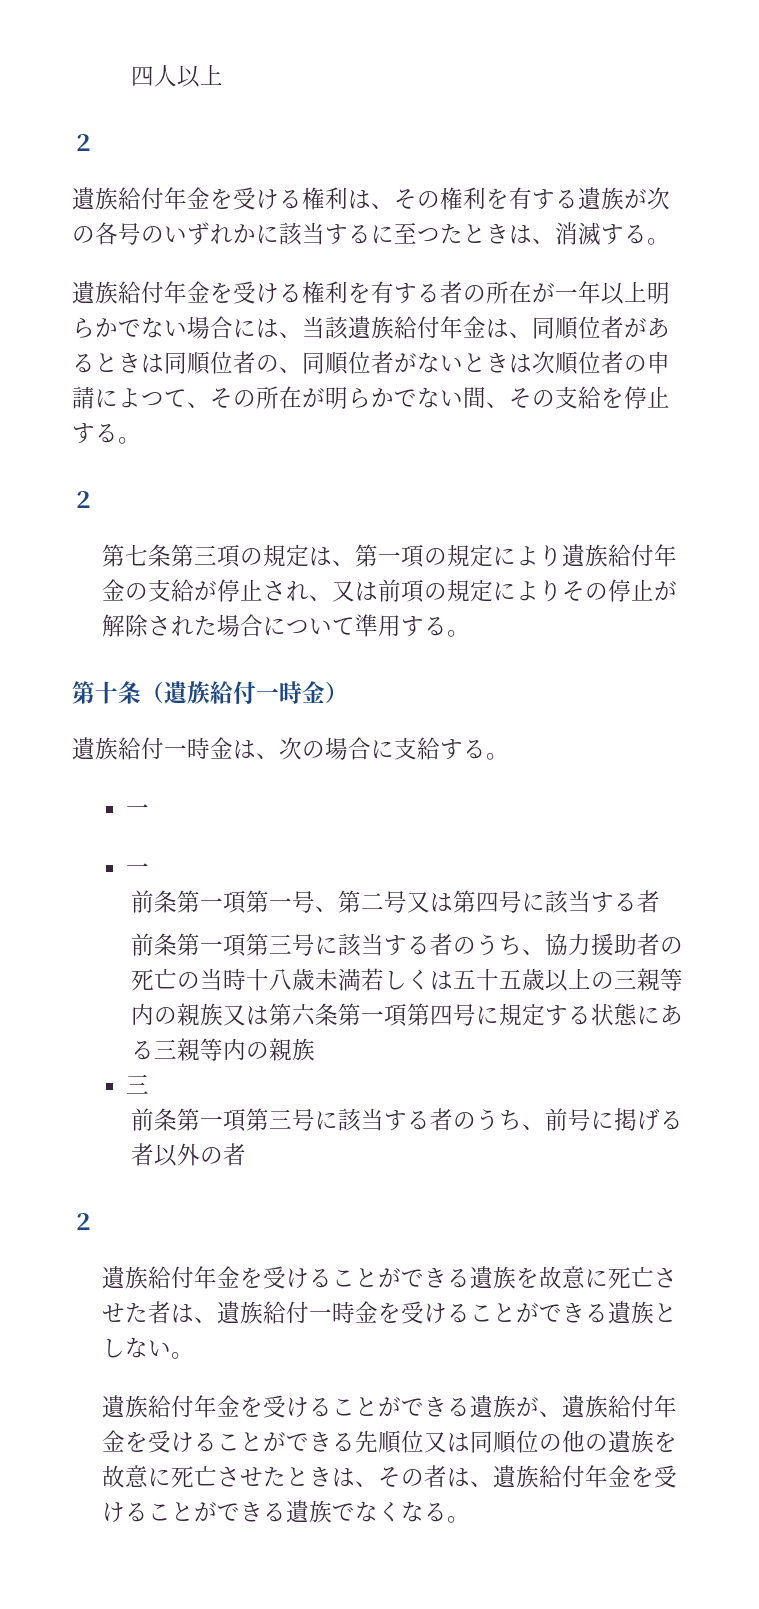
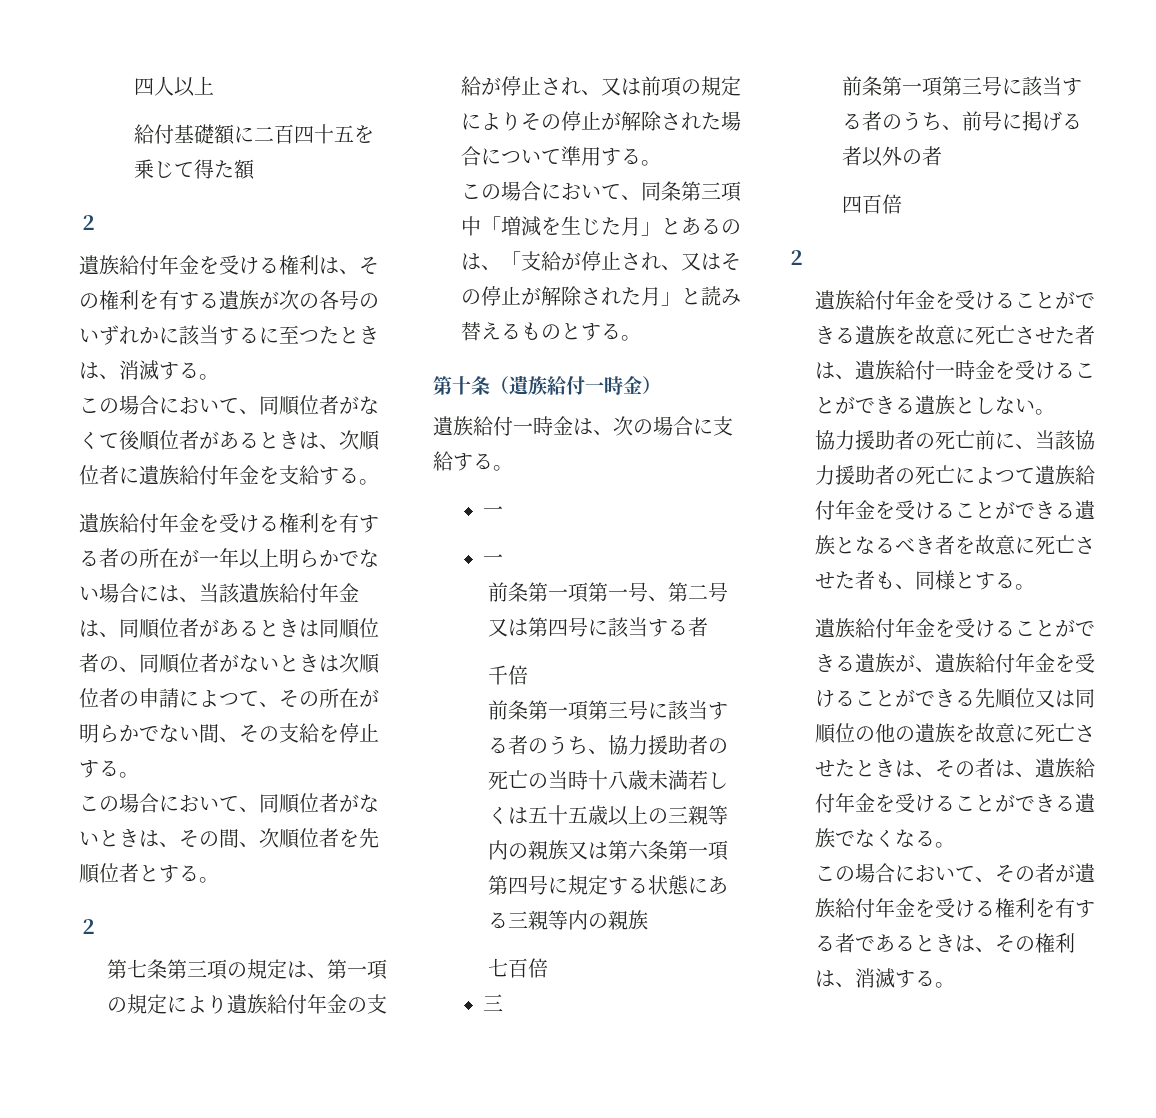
(224, 74) none -> [134,124,375,145] [134,159,256,180] // 給付基礎額に二百四十五を乗じて得た額
(670, 241) none -> [79,395,379,416] [79,430,380,451] [79,465,379,485] // この場合において、同順位者がなくて後順位者があるときは、次順位者に遺族給付年金を支給する。
(141, 440) none -> [79,793,379,814] [79,828,379,849] [79,863,219,884] // この場合において、同順位者がないときは、その間、次順位者を先順位者とする。
(470, 633) none -> [460,181,741,202] [460,216,741,236] [460,251,741,271] [460,286,741,306] [460,321,641,341] // この場合において、同条第三項中「増減を生じた月」とあるのは、「支給が停止され、又はその停止が解除された月」と読み替えるものとする。
(661, 901) none -> [488,665,529,685] // 千倍
(316, 1049) none -> [488,958,549,978] // 七百倍
(247, 1154) none -> [842,194,903,214] // 四百倍
(194, 1355) none -> [814,430,1095,451] [814,465,1095,485] [814,500,1096,520] [814,535,1095,555] [814,570,1035,590] // 協力援助者の死亡前に、当該協力援助者の死亡によつて遺族給付年金を受けることができる遺族となるべき者を故意に死亡させた者も、同様とする。
(470, 1519) none -> [814,863,1096,883] [814,898,1095,918] [814,933,1075,953] [814,968,955,988] // この場合において、その者が遺族給付年金を受ける権利を有する者であるときは、その権利は、消滅する。

